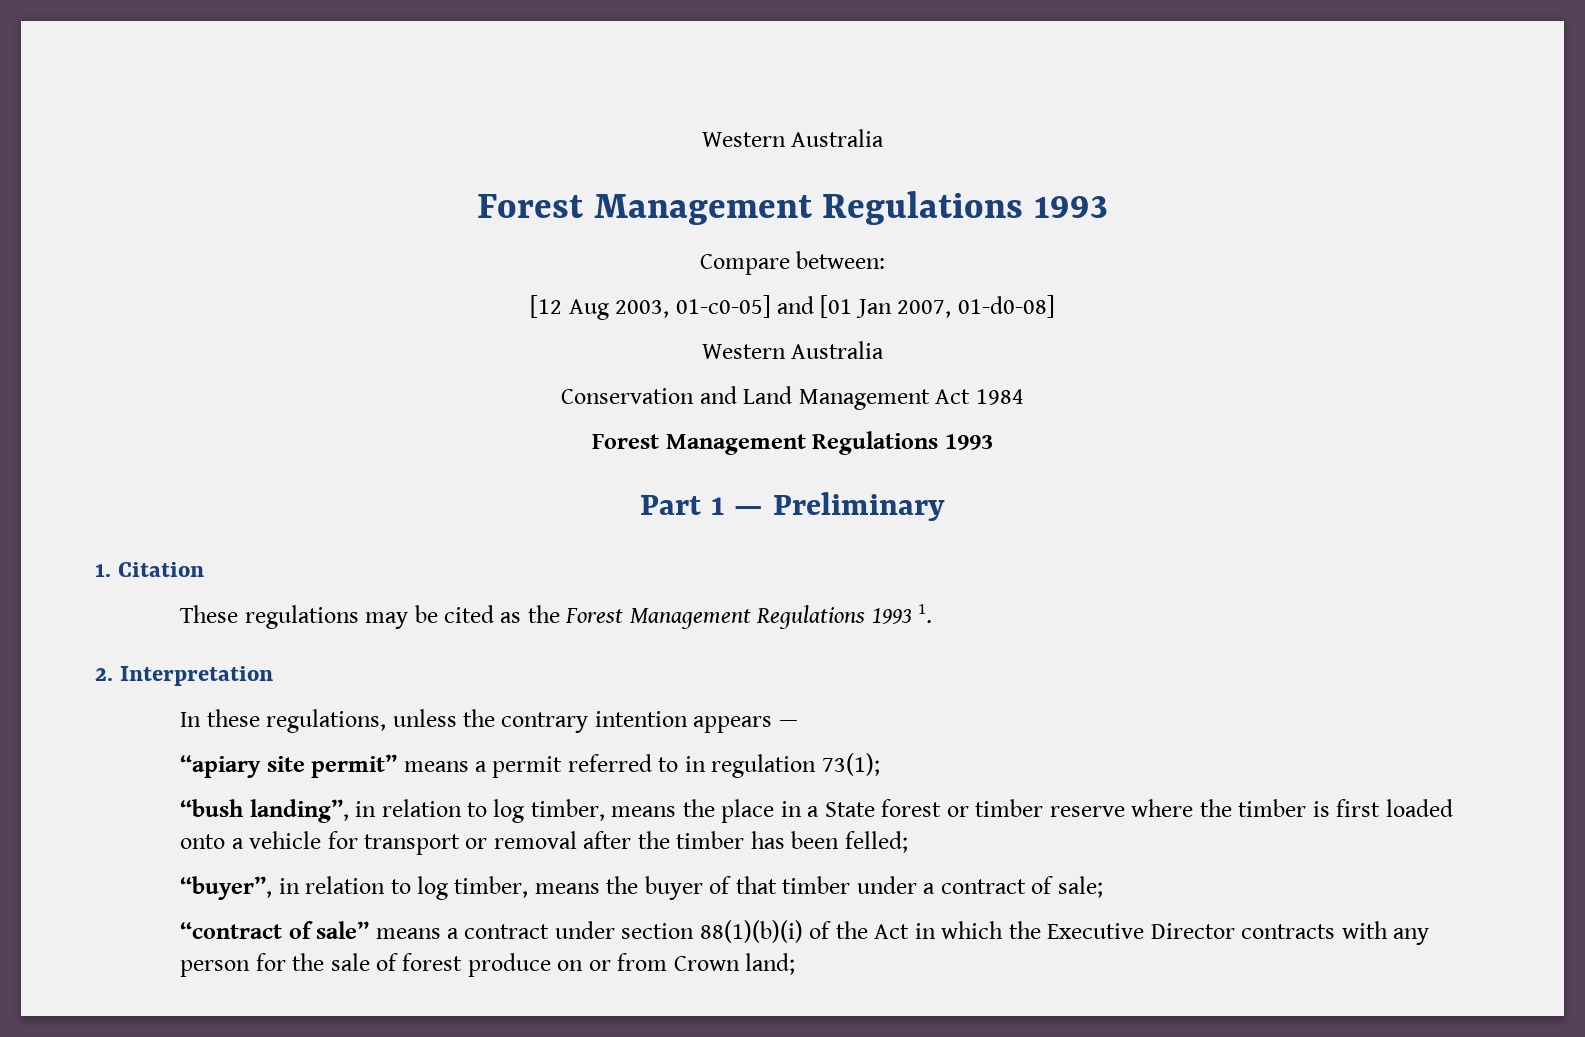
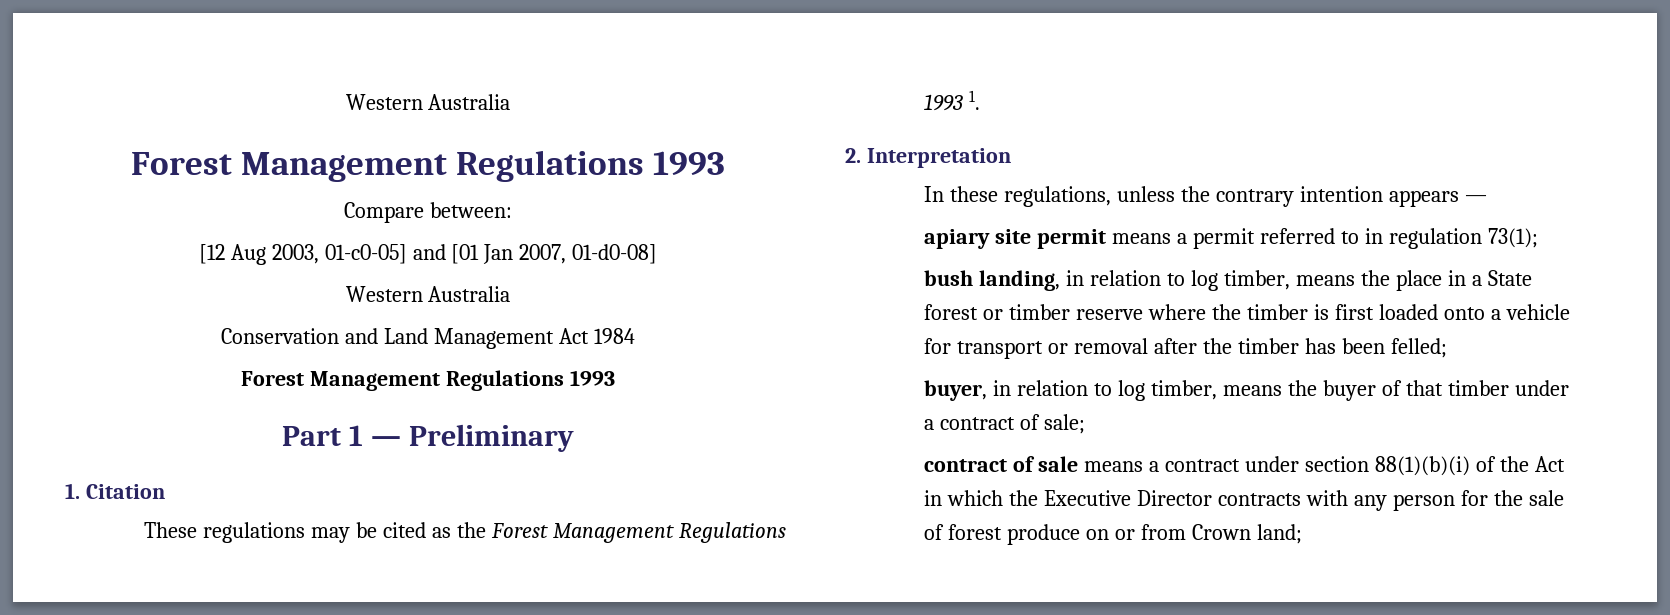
[180,754,398,778] “apiary site permit” -> [924,229,1107,249] apiary site permit
[180,799,349,823] “bush landing”, -> [924,270,1061,291] bush landing,
[180,876,273,900] “buyer”, -> [924,380,988,401] buyer,
[180,921,370,939] “contract of sale” -> [924,456,1079,472] contract of sale

